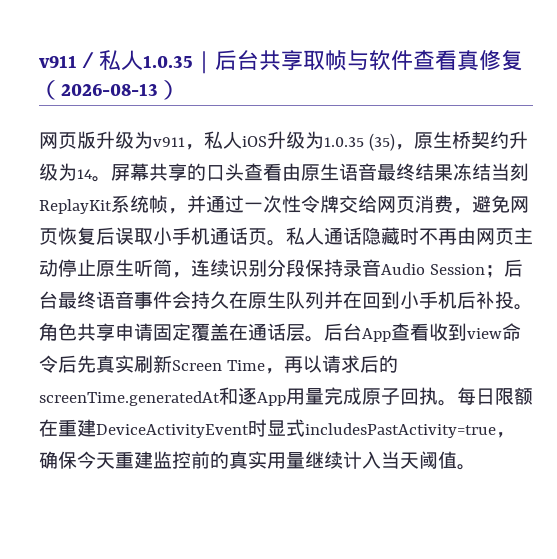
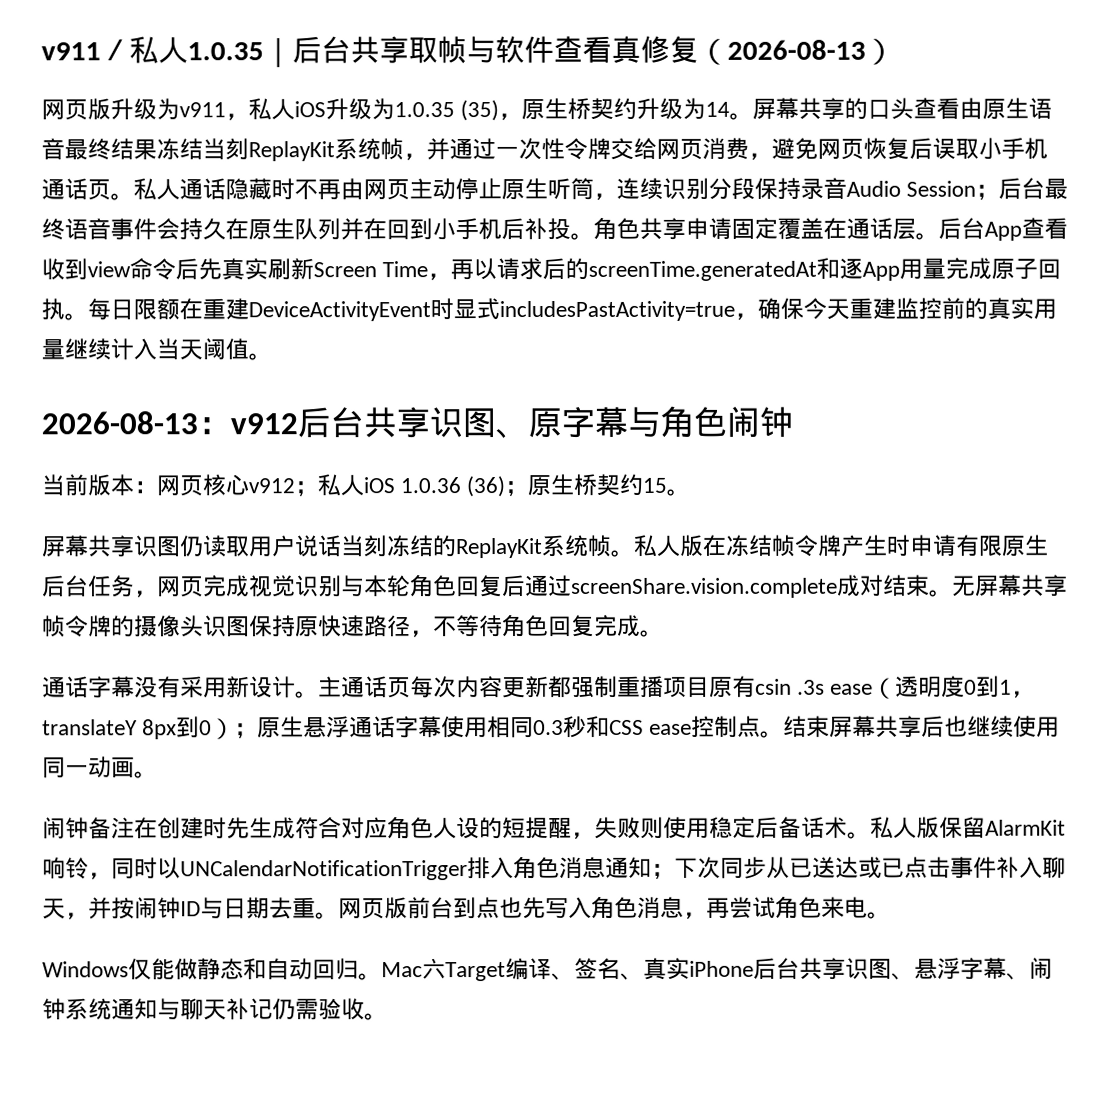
(476, 467) none -> [41,405,793,439] [41,473,691,498] [41,534,1048,559] [42,574,1068,598] [42,614,664,638] [42,675,1036,699] [42,715,1061,740] [42,756,158,779] [42,816,1066,840] [42,856,1066,881] [42,895,891,920] [42,957,1053,982] [42,998,388,1021] // 2026-08-13：v912后台共享识图、原字幕与角色闹钟 // 当前版本：网页核心v912；私人iOS 1.0.36 (36)；原生桥契约15。 // 屏幕共享识图仍读取用户说话当刻冻结的ReplayKit系统帧。私人版在冻结帧令牌产生时申请有限原生后台任务，网页完成视觉识别与本轮角色回复后通过screenShare.vision.complete成对结束。无屏幕共享帧令牌的摄像头识图保持原快速路径，不等待角色回复完成。 // 通话字幕没有采用新设计。主通话页每次内容更新都强制重播项目原有csin .3s ease（透明度0到1，translateY 8px到0）；原生悬浮通话字幕使用相同0.3秒和CSS ease控制点。结束屏幕共享后也继续使用同一动画。 // 闹钟备注在创建时先生成符合对应角色人设的短提醒，失败则使用稳定后备话术。私人版保留AlarmKit响铃，同时以UNCalendarNotificationTrigger排入角色消息通知；下次同步从已送达或已点击事件补入聊天，并按闹钟ID与日期去重。网页版前台到点也先写入角色消息，再尝试角色来电。 // Windows仅能做静态和自动回归。Mac六Target编译、签名、真实iPhone后台共享识图、悬浮字幕、闹钟系统通知与聊天补记仍需验收。

